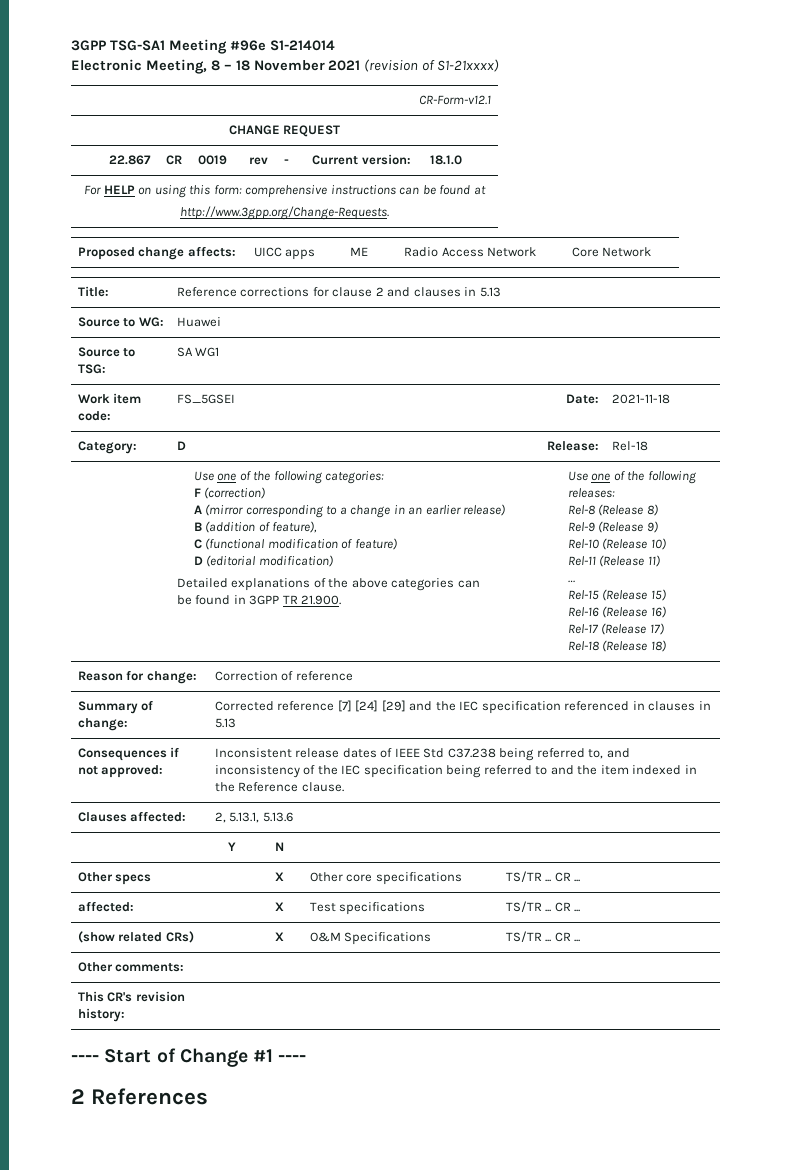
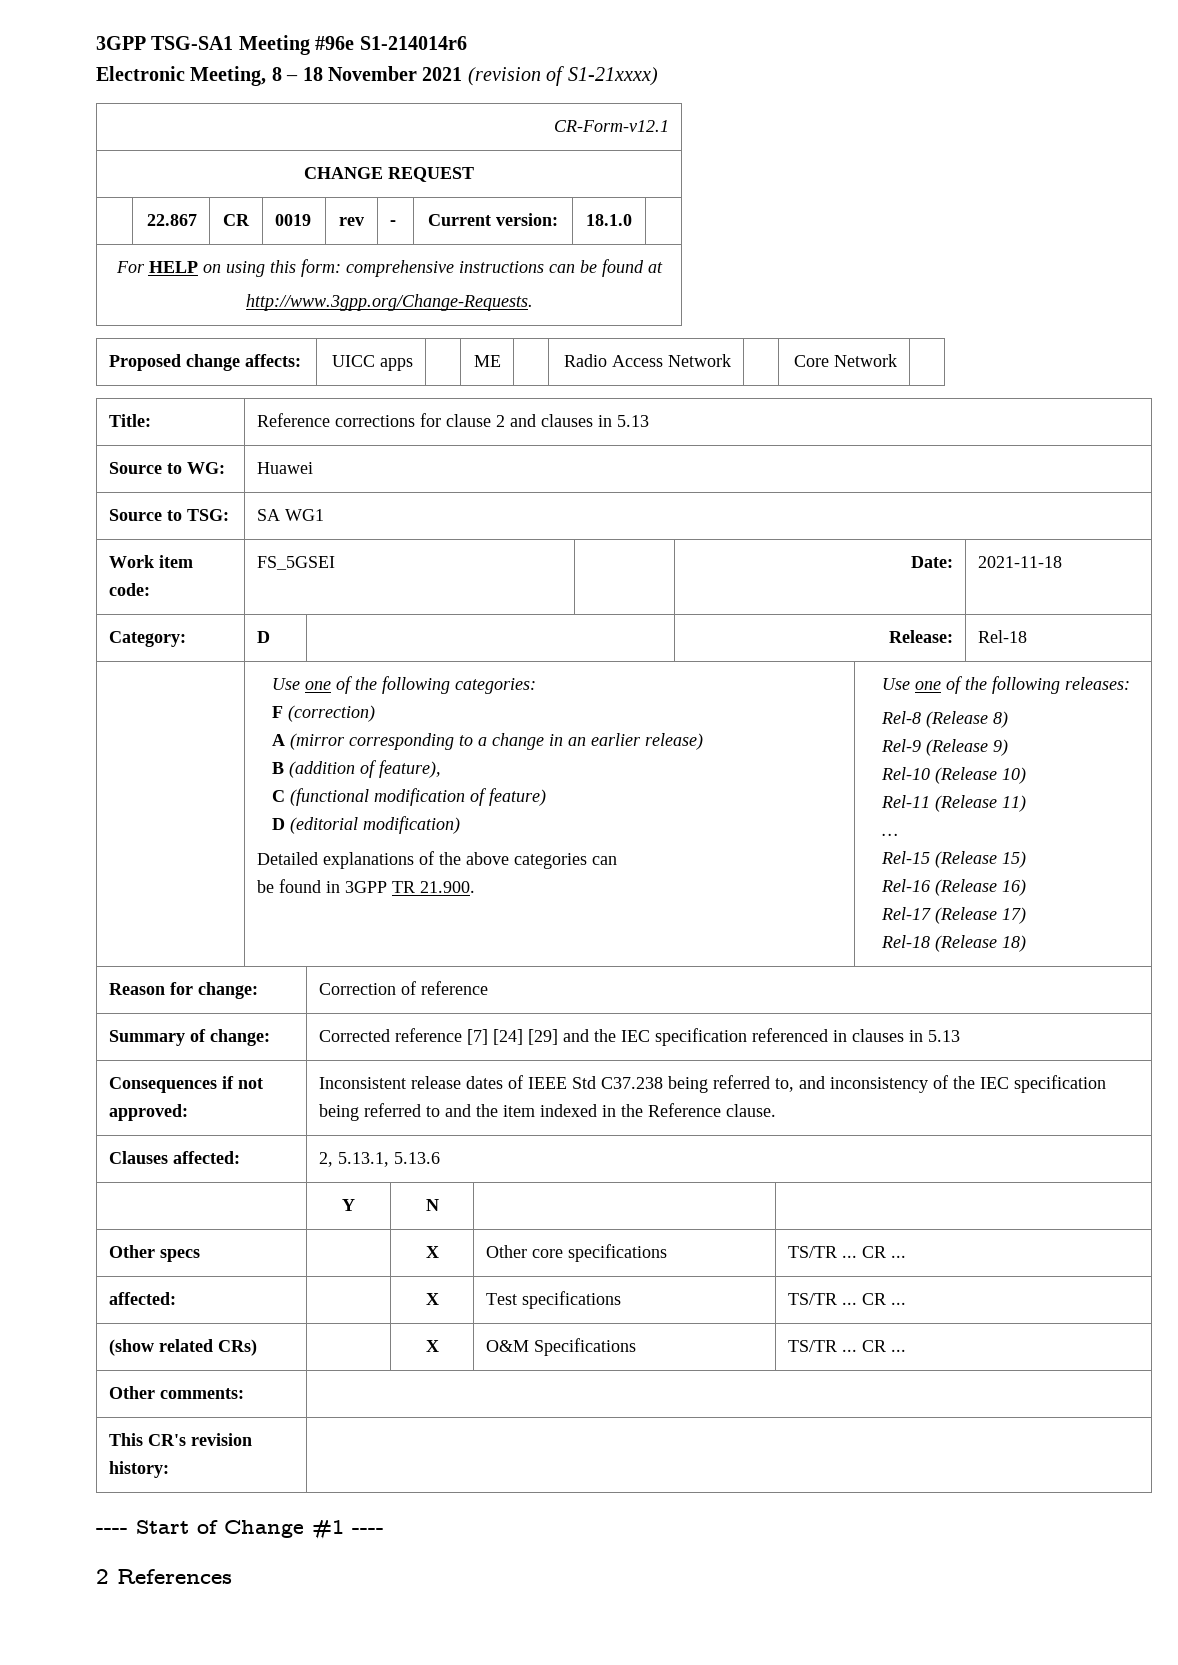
[269,40,335,51] S1-214014 -> [359,36,467,50] S1-214014r6

